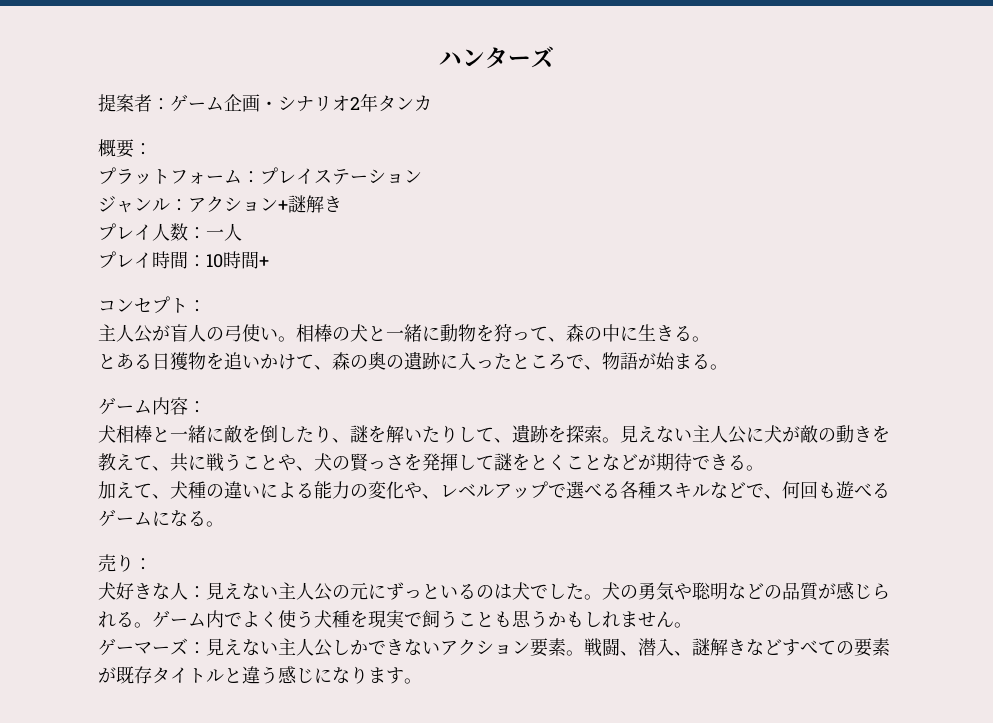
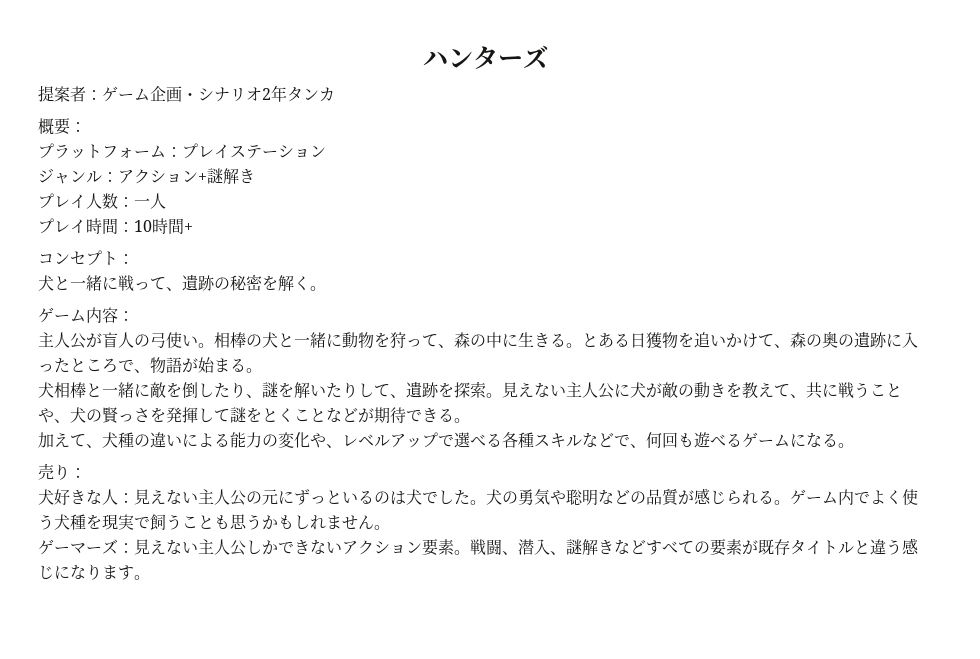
(206, 306) none -> [38,274,326,292] [38,307,134,323] // 犬と一緒に戦って、遺跡の秘密を解く。 // ゲーム内容：
(710, 339) // -> (582, 345) none
[98,397,206,415] // ゲーム内容： -> (262, 370) none

